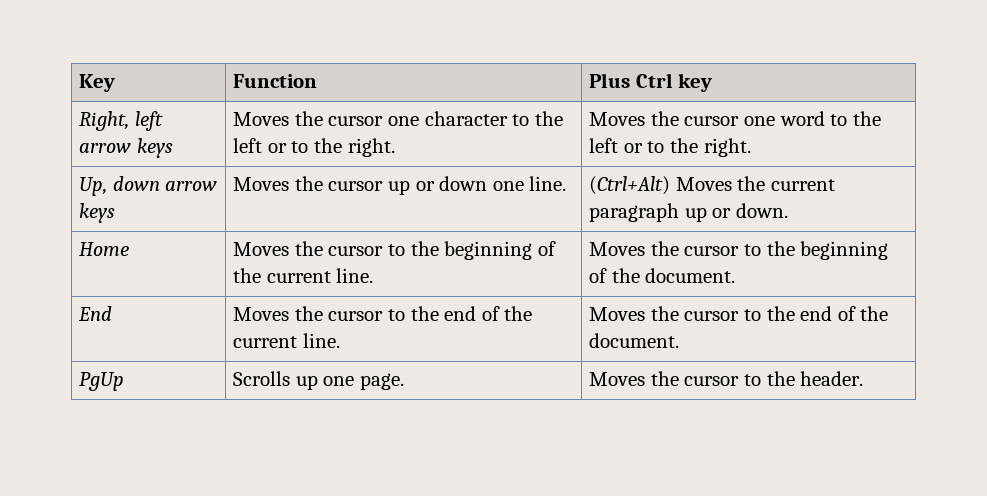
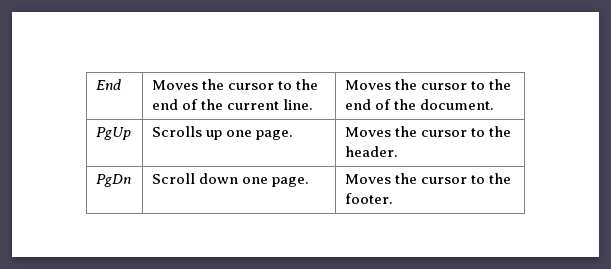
[79,74,116,92] [233,74,318,88] [589,73,713,92] [79,111,163,131] [79,138,173,158] [233,111,563,126] [233,138,395,157] [589,111,881,126] [589,138,751,157] [79,176,218,196] [79,203,116,223] [233,176,567,195] [589,176,836,195] [589,203,789,222] [79,242,130,256] [233,241,556,260] [233,268,374,283] [589,241,889,260] [589,268,736,283] Key | Function | Plus Ctrl key // Right, left arrow keys | Moves the cursor one character to the left or to the right. | Moves the cursor one word to the left or to the right. // Up, down arrow keys | Moves the cursor up or down one line. | (Ctrl+Alt) Moves the current paragraph up or down. // Home | Moves the cursor to the beginning of the current line. | Moves the cursor to the beginning of the document. // -> (96, 84) none
(864, 378) none -> [96,174,132,187] [152,173,310,187] [345,173,512,184] [345,193,394,204] // PgDn | Scroll down one page. | Moves the cursor to the footer.

